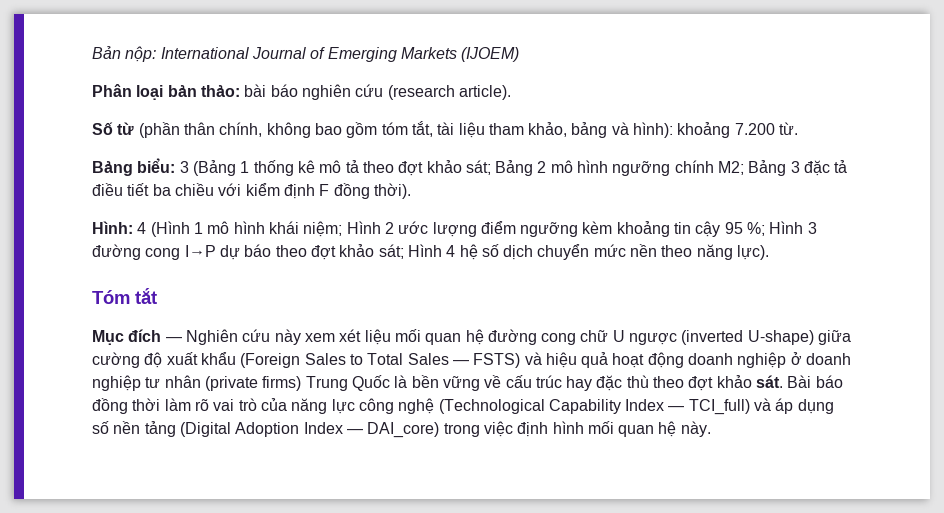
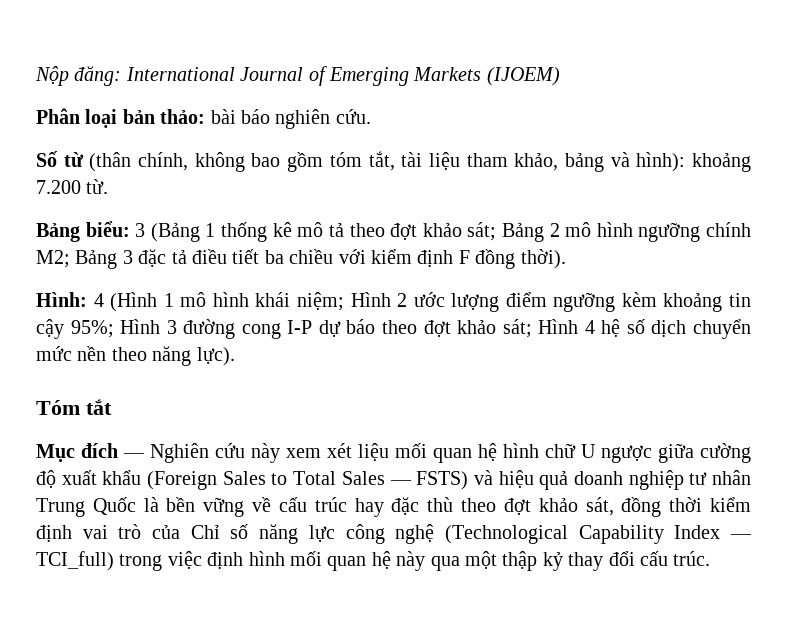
[92,46,157,62] Bản nộp: -> [35,66,122,86] Nộp đăng:
[355,84,511,100] cứu (research article). -> [335,109,371,124] cứu.
[138,122,215,138] (phần thân -> [89,152,132,172] (thân
[724,222,766,236] 95 %; -> [70,320,114,338] 95%;
[184,245,216,257] I→P -> [287,320,313,334] I-P
[487,329,577,345] đường cong -> [503,443,539,458] hình
[681,330,814,345] (inverted U-shape) -> (652, 454) none
[612,352,802,368] hoạt động doanh nghiệp ở -> (569, 480) none
[204,376,302,391] (private firms) -> (751, 477) none
[756,375,843,388] [92,398,209,414] sát. Bài báo đồng thời làm rõ -> [585,497,751,517] [36,525,72,542] sát, đồng thời kiểm định
(287, 404) none -> [190,524,249,539] Chỉ số
[754,398,834,414] [92,421,440,438] và áp dụng số nền tảng (Digital Adoption Index — DAI_core) -> (114, 561) none
[680,421,711,437] này. -> [396,551,711,571] này qua một thập kỷ thay đổi cấu trúc.

